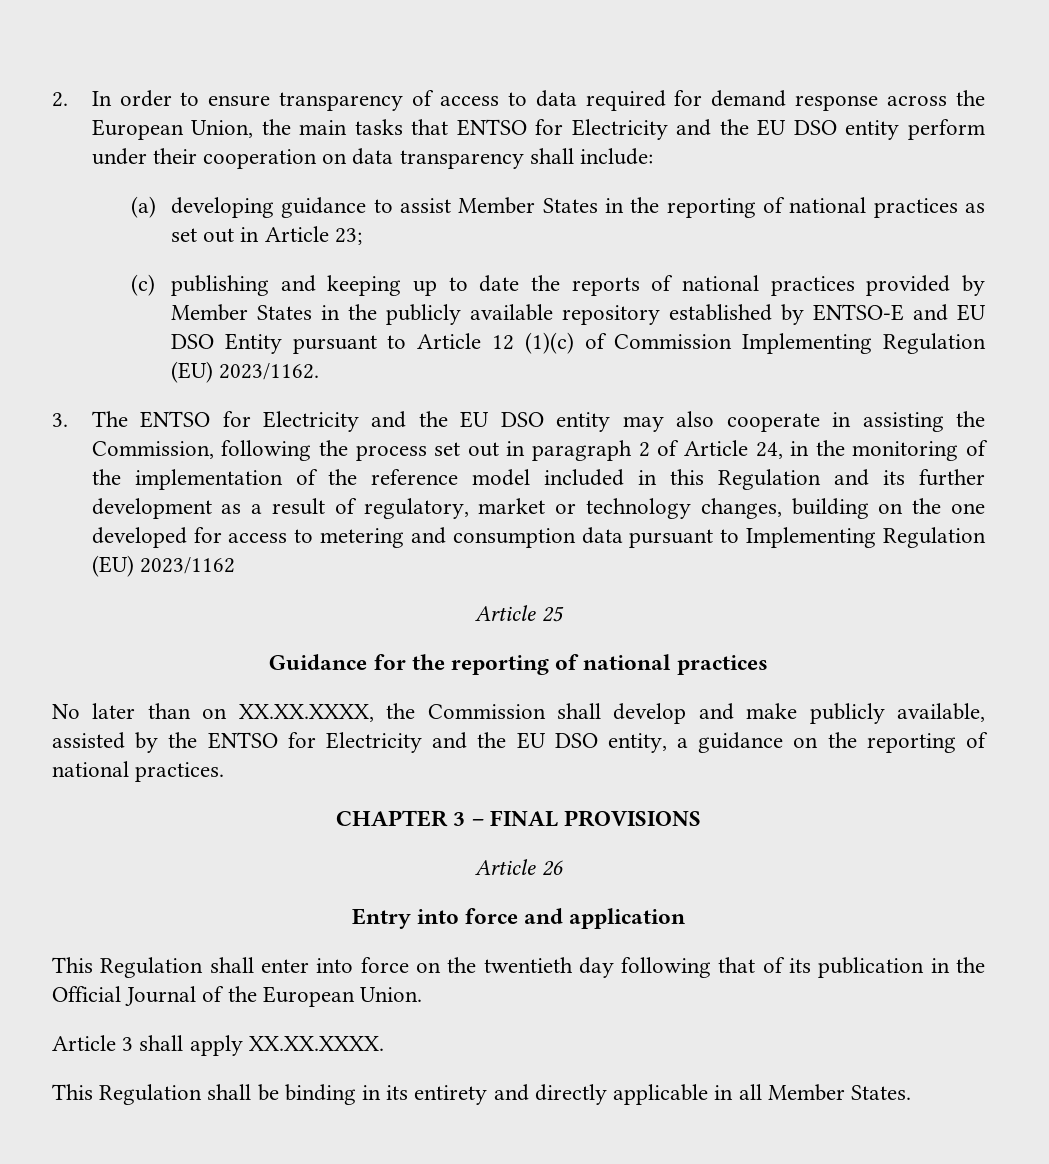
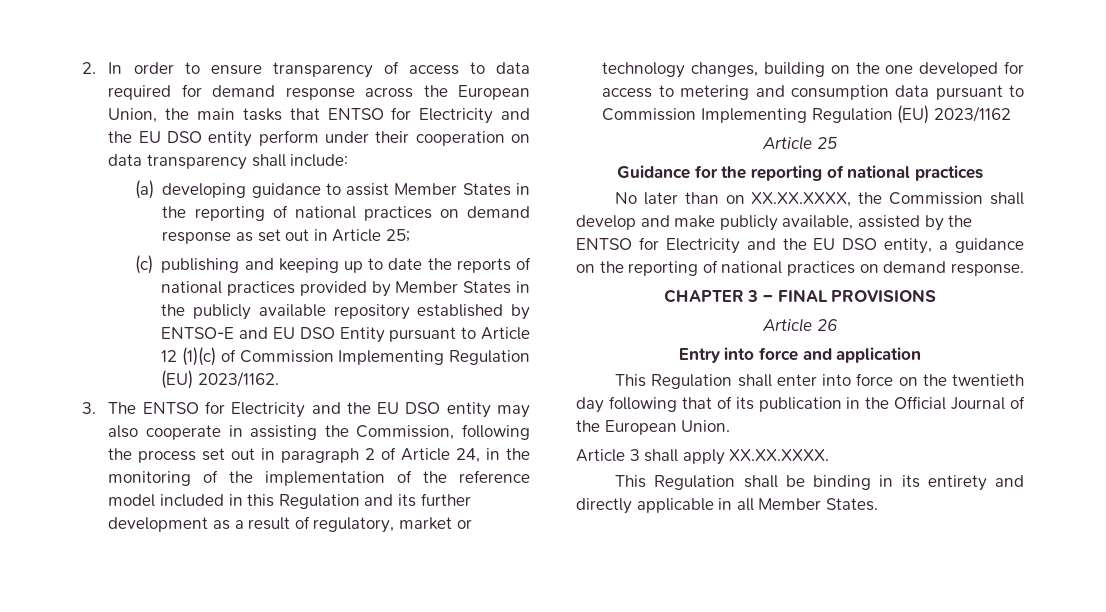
(958, 208) none -> [439,206,530,218] [162,231,232,244] on demand response
[334,228,362,245] 23; -> [385,229,410,242] 25;
(740, 536) none -> [602,108,697,121] Commission
[135,762,225,782] practices. -> [786,261,1024,276] practices on demand response.

